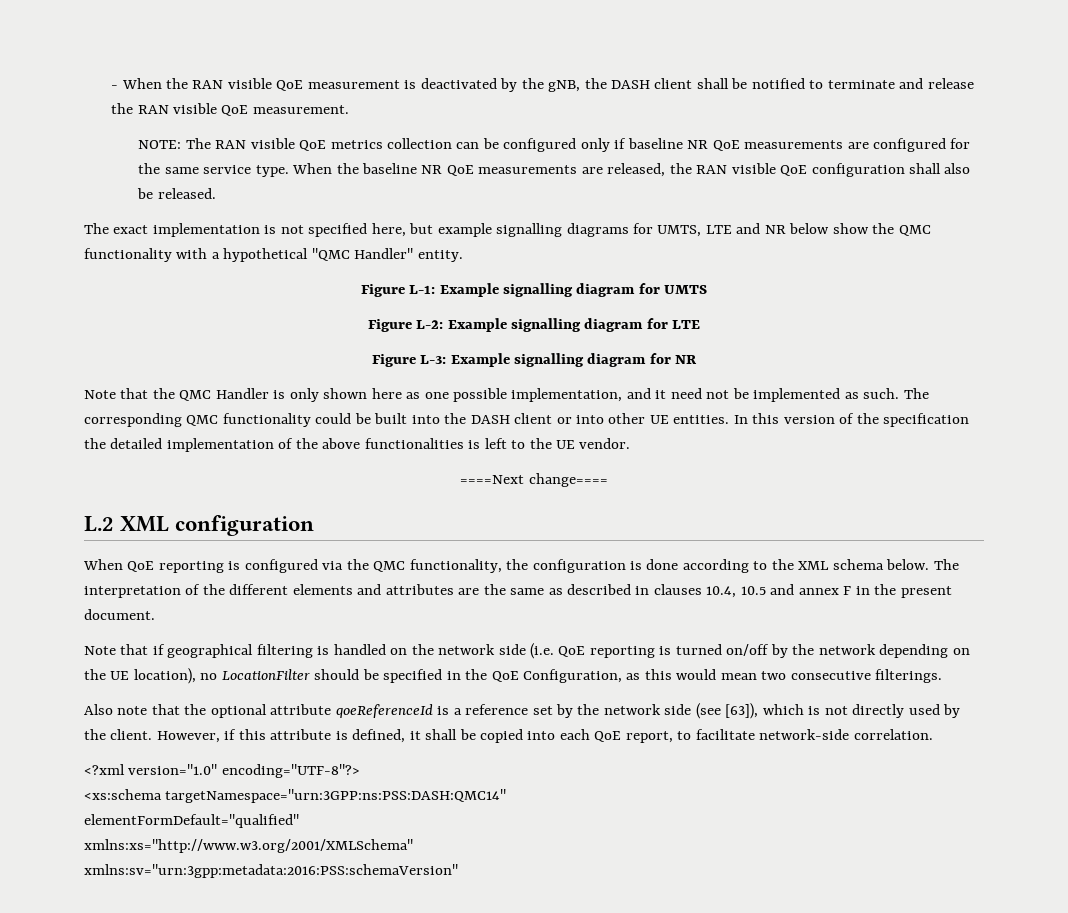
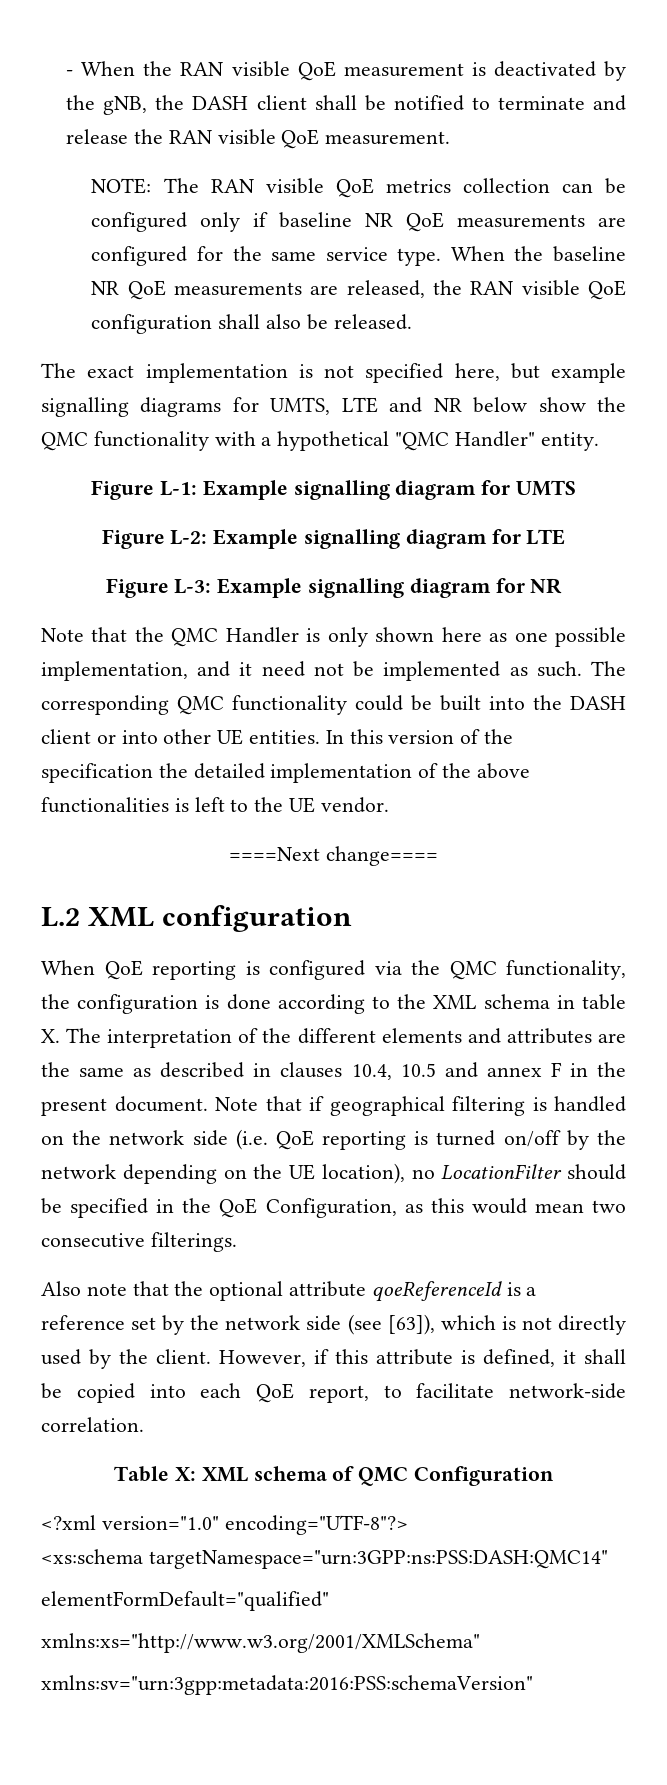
[886,559,930,570] below. -> [556,994,626,1010] [41,1029,60,1043] in table X.
(155, 614) // -> (208, 1104) none
(933, 734) none -> [114,1466,554,1486] // Table X: XML schema of QMC Configuration

